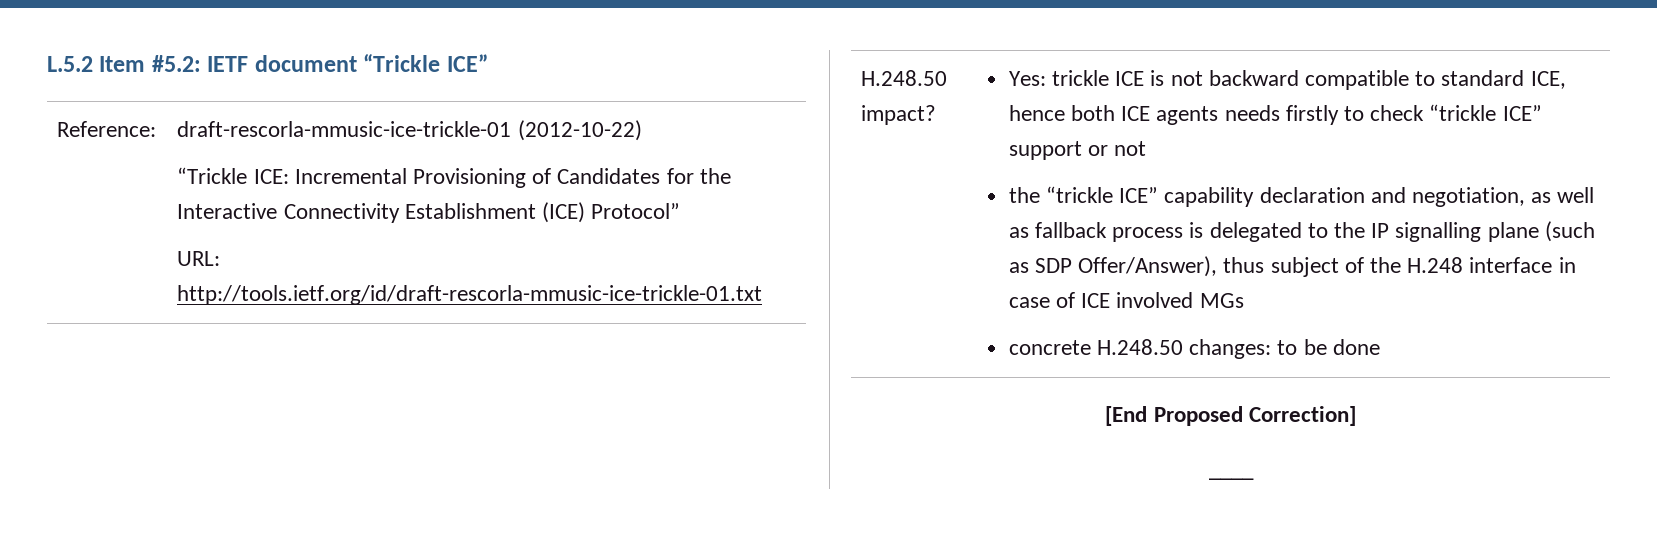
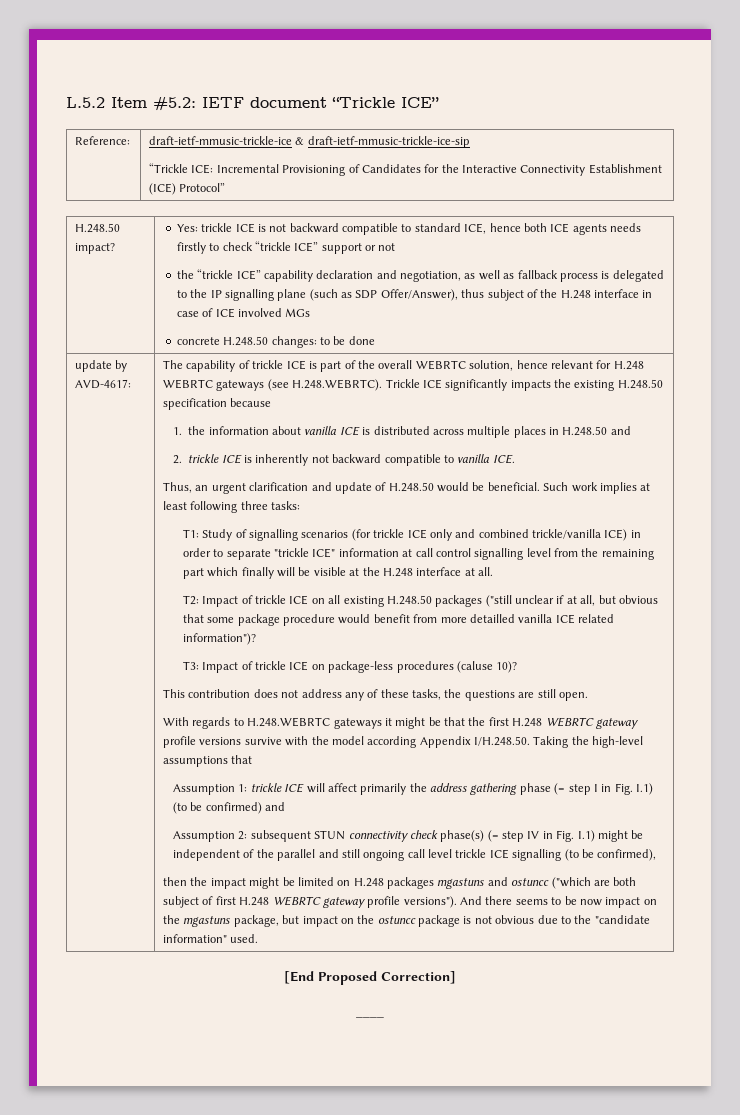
[177,120,642,141] draft-rescorla-mmusic-ice-trickle-01 (2012-10-22) -> [149,136,470,148] draft-ietf-mmusic-trickle-ice & draft-ietf-mmusic-trickle-ice-sip
[177,251,221,266] [177,285,763,305] // URL: http://tools.ietf.org/id/draft-rescorla-mmusic-ice-trickle-01.txt -> (226, 187) none
(1380, 347) none -> [75,360,128,372] [75,379,132,389] [163,360,644,372] [163,379,663,391] [163,398,272,410] [173,426,631,438] [173,454,515,466] [163,482,651,494] [163,501,301,513] [182,529,641,541] [182,548,654,560] [182,567,494,579] [182,595,658,607] [182,614,615,626] [182,633,256,645] [182,661,518,673] [163,689,588,701] [163,717,638,729] [163,736,644,748] [163,755,253,767] [173,783,654,795] [173,802,286,814] [173,830,644,842] [173,849,657,861] [163,877,637,889] [163,896,657,908] [163,915,650,927] [163,934,259,943] // update by AVD-4617: | The capability of trickle ICE is part of the overall WEBRTC solution, hence relevant for H.248 WEBRTC gateways (see H.248.WEBRTC). Trickle ICE significantly impacts the existing H.248.50 specification because // 1. the information about vanilla ICE is distributed across multiple places in H.248.50 and // 2. trickle ICE is inherently not backward compatible to vanilla ICE. // Thus, an urgent clarification and update of H.248.50 would be beneficial. Such work implies at least following three tasks: // T1: Study of signalling scenarios (for trickle ICE only and combined trickle/vanilla ICE) in order to separate "trickle ICE" information at call control signalling level from the remaining part which finally will be visible at the H.248 interface at all. // T2: Impact of trickle ICE on all existing H.248.50 packages ("still unclear if at all, but obvious that some package procedure would benefit from more detailled vanilla ICE related information")? // T3: Impact of trickle ICE on package-less procedures (caluse 10)? // This contribution does not address any of these tasks, the questions are still open. // With regards to H.248.WEBRTC gateways it might be that the first H.248 WEBRTC gateway profile versions survive with the model according Appendix I/H.248.50. Taking the high-level assumptions that // Assumption 1: trickle ICE will affect primarily the address gathering phase (= step I in Fig. I.1) (to be confirmed) and // Assumption 2: subsequent STUN connectivity check phase(s) (= step IV in Fig. I.1) might be independent of the parallel and still ongoing call level trickle ICE signalling (to be confirmed), // then the impact might be limited on H.248 packages mgastuns and ostuncc ("which are both subject of first H.248 WEBRTC gateway profile versions"). And there seems to be now impact on the mgastuns package, but impact on the ostuncc package is not obvious due to the "candidate information" used.

